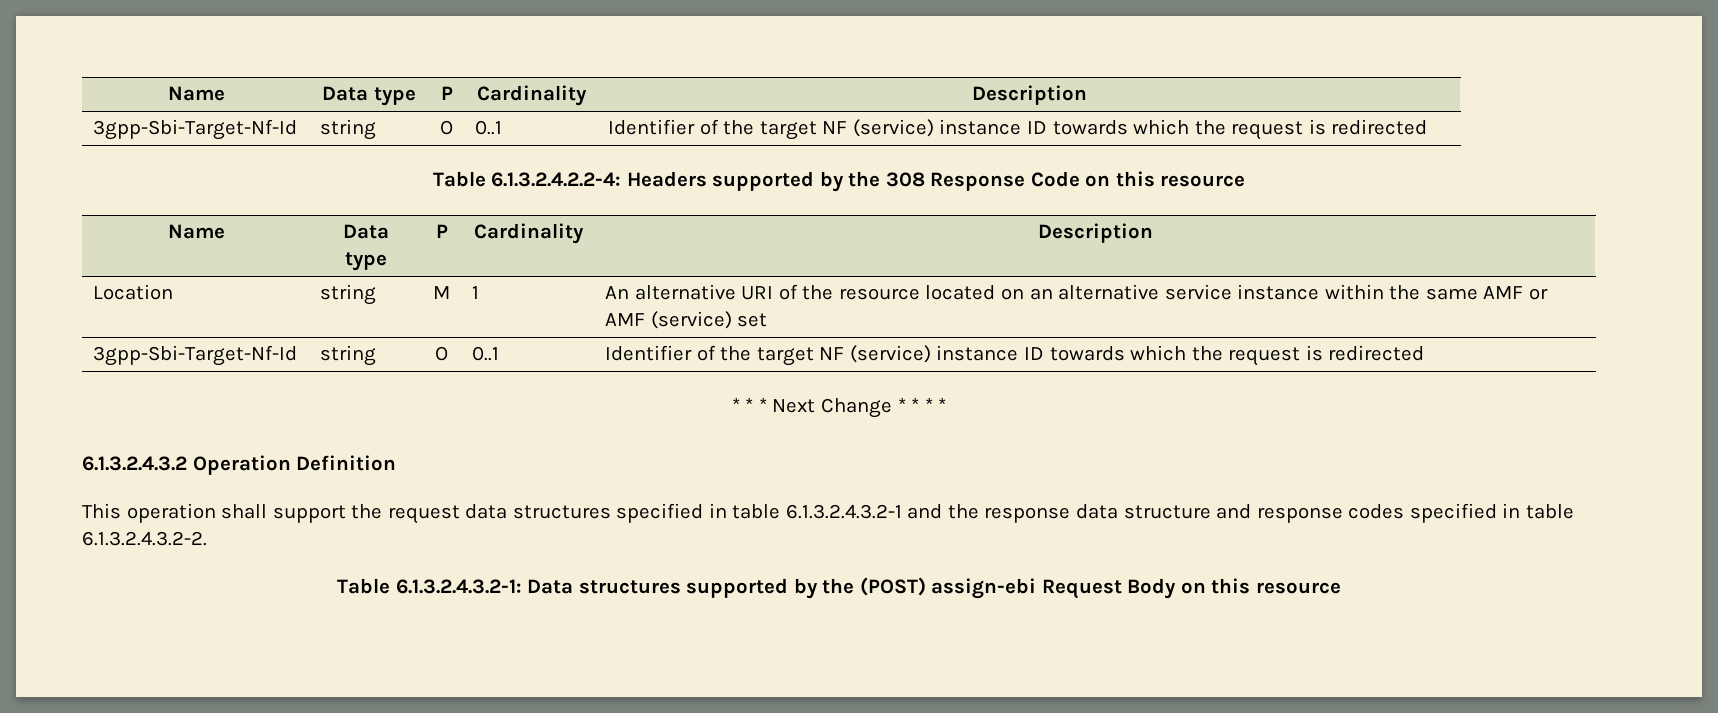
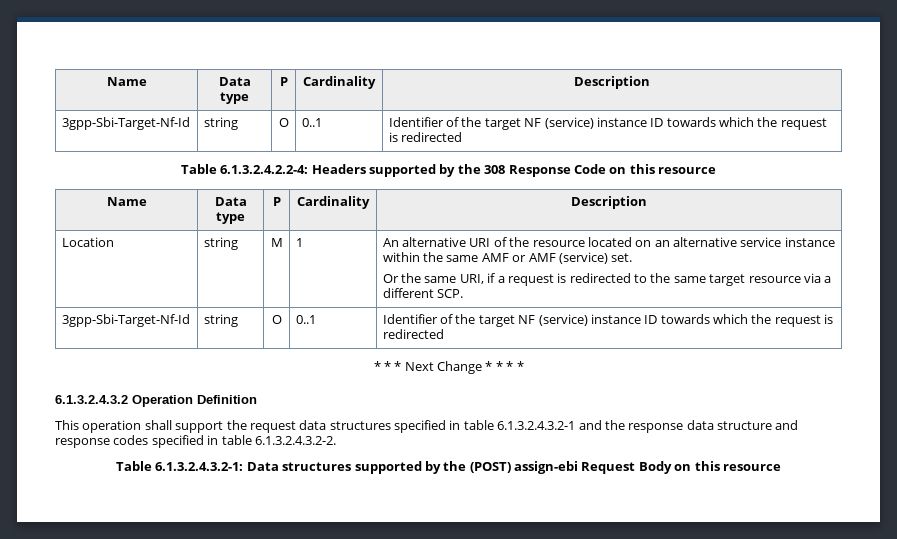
[737,313,768,327] set -> [611,253,633,262] [382,273,832,286] [382,288,464,298] set. // Or the same URI, if a request is redirected to the same target resource via a different SCP.

